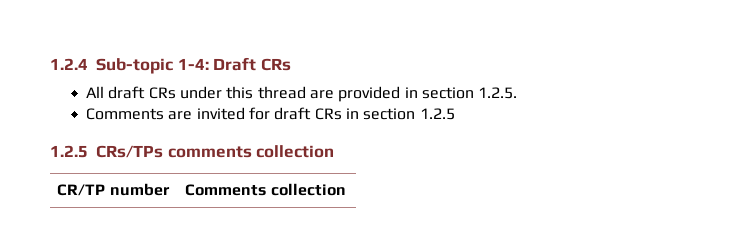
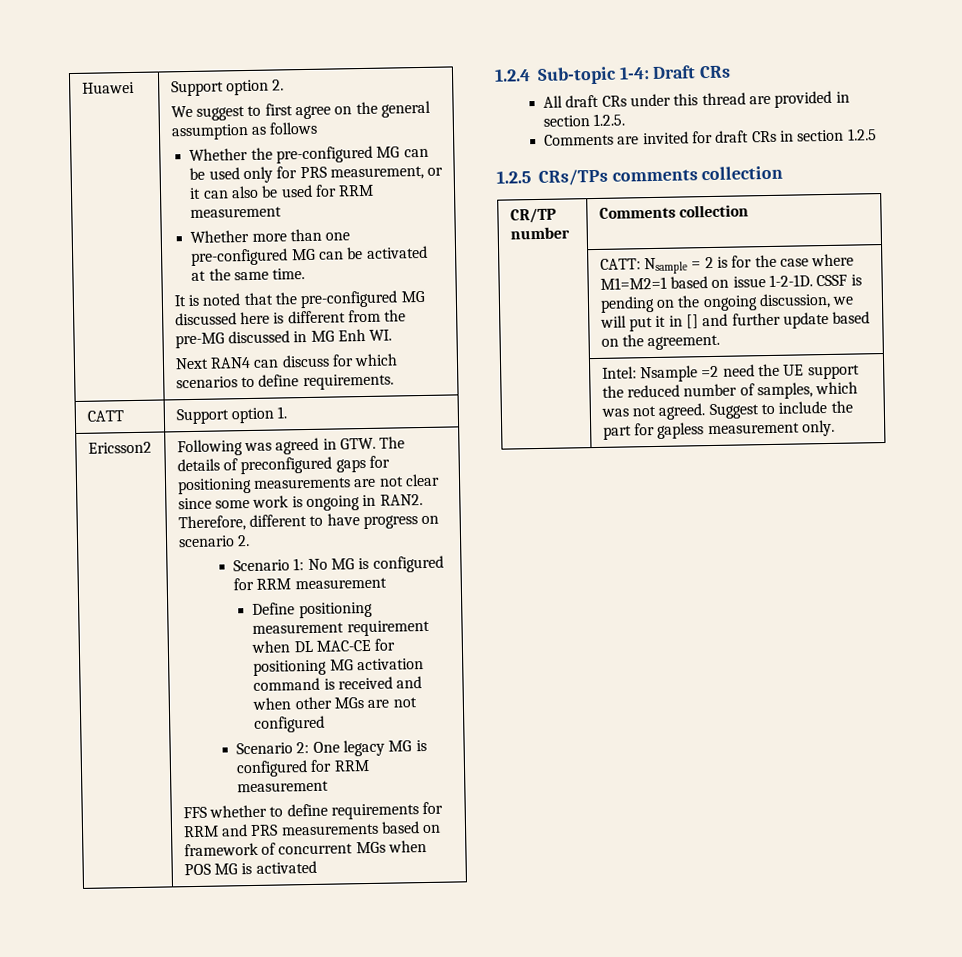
(50, 64) none -> [81,81,135,94] [170,79,285,97] [170,100,431,121] [170,121,319,141] [189,145,429,164] [189,165,444,184] [189,184,375,199] [190,206,283,218] [190,228,351,243] [191,245,428,266] [191,268,306,281] [173,290,425,309] [174,309,407,326] [174,328,393,349] [174,353,399,370] [175,373,394,391] [86,410,124,422] [175,406,288,425] [87,441,152,454] [176,436,406,457] [176,455,390,475] [176,473,440,495] [177,494,423,512] [177,513,440,532] [177,535,250,548] [232,555,444,573] [232,577,387,591] [252,601,373,619] [252,619,430,637] [251,638,396,653] [253,658,424,676] [253,676,423,691] [252,696,417,710] [254,715,326,733] [235,739,427,757] [235,759,370,778] [236,780,329,793] [182,801,444,820] [182,821,442,838] [183,840,427,857] [183,860,317,876] Huawei | Support option 2. // We suggest to first agree on the general assumption as follows // Whether the pre-configured MG can be used only for PRS measurement, or it can also be used for RRM measurement // Whether more than one pre-configured MG can be activated at the same time. // It is noted that the pre-configured MG discussed here is different from the pre-MG discussed in MG Enh WI. // Next RAN4 can discuss for which scenarios to define requirements. // CATT | Support option 1. // Ericsson2 | Following was agreed in GTW. The details of preconfigured gaps for positioning measurements are not clear since some work is ongoing in RAN2. Therefore, different to have progress on scenario 2. // Scenario 1: No MG is configured for RRM measurement // Define positioning measurement requirement when DL MAC-CE for positioning MG activation command is received and when other MGs are not configured // Scenario 2: One legacy MG is configured for RRM measurement // FFS whether to define requirements for RRM and PRS measurements based on framework of concurrent MGs when POS MG is activated //
(346, 189) none -> [599,253,855,275] [599,274,862,290] [599,292,855,313] [599,311,871,332] [600,334,721,351] [601,363,860,383] [601,381,859,400] [600,400,853,420] [602,419,835,440] // | CATT: Nsample = 2 is for the case where M1=M2=1 based on issue 1-2-1D. CSSF is pending on the ongoing discussion, we will put it in [] and further update based on the agreement. // | Intel: Nsample =2 need the UE support the reduced number of samples, which was not agreed. Suggest to include the part for gapless measurement only.

